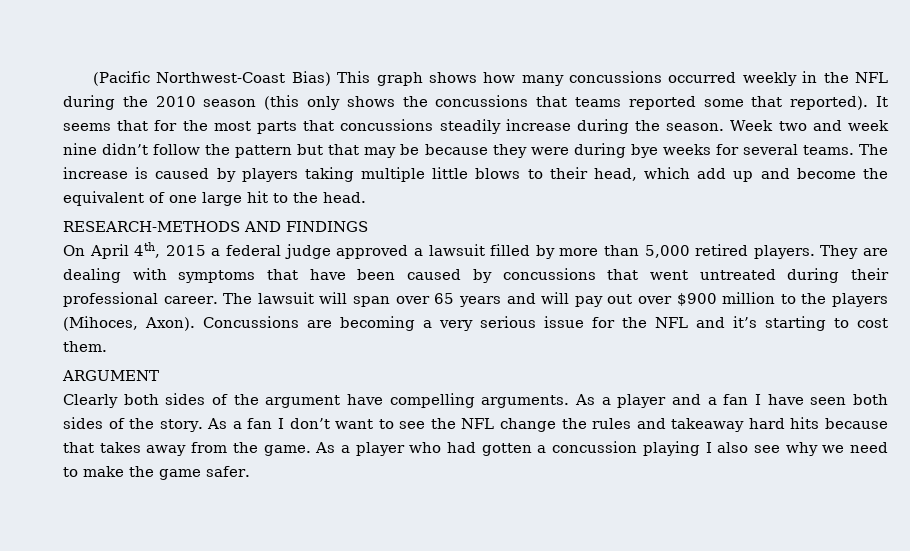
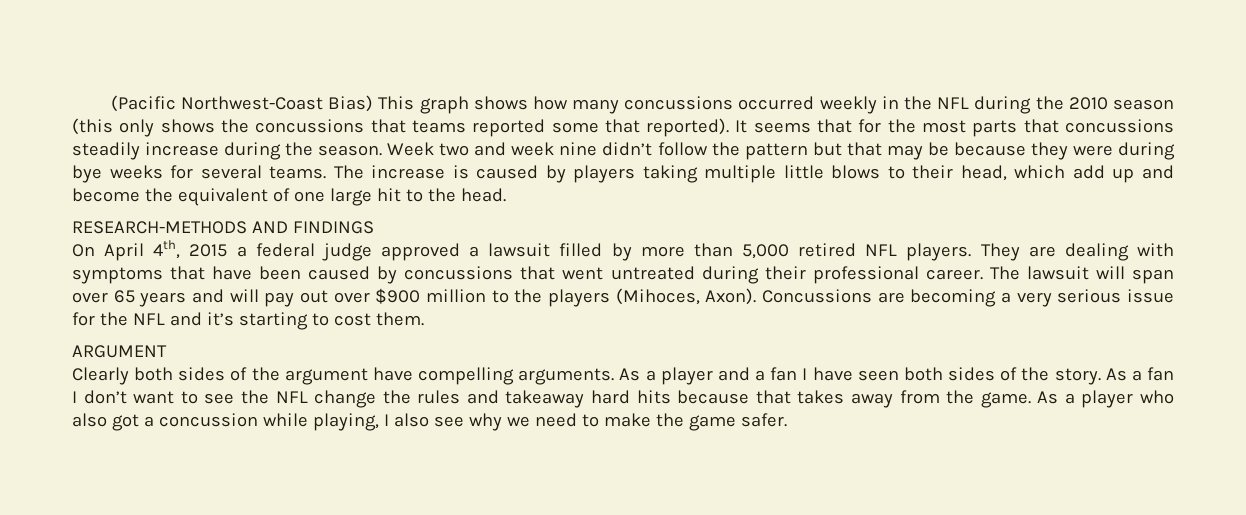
(749, 250) none -> [865,244,898,256] NFL
[446,441,700,456] had gotten a concussion playing -> [72,413,379,431] also got a concussion while playing,

